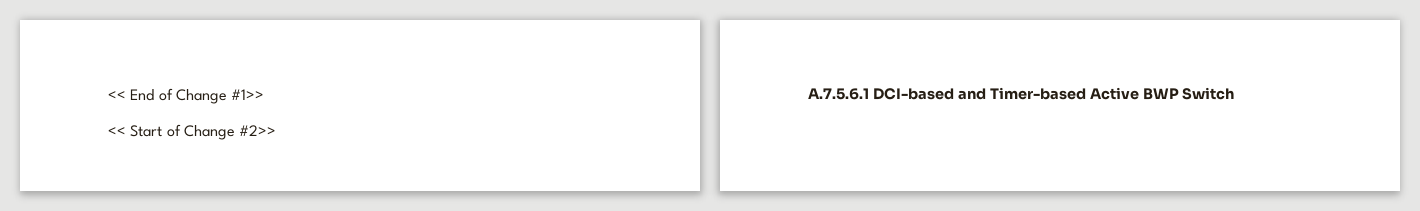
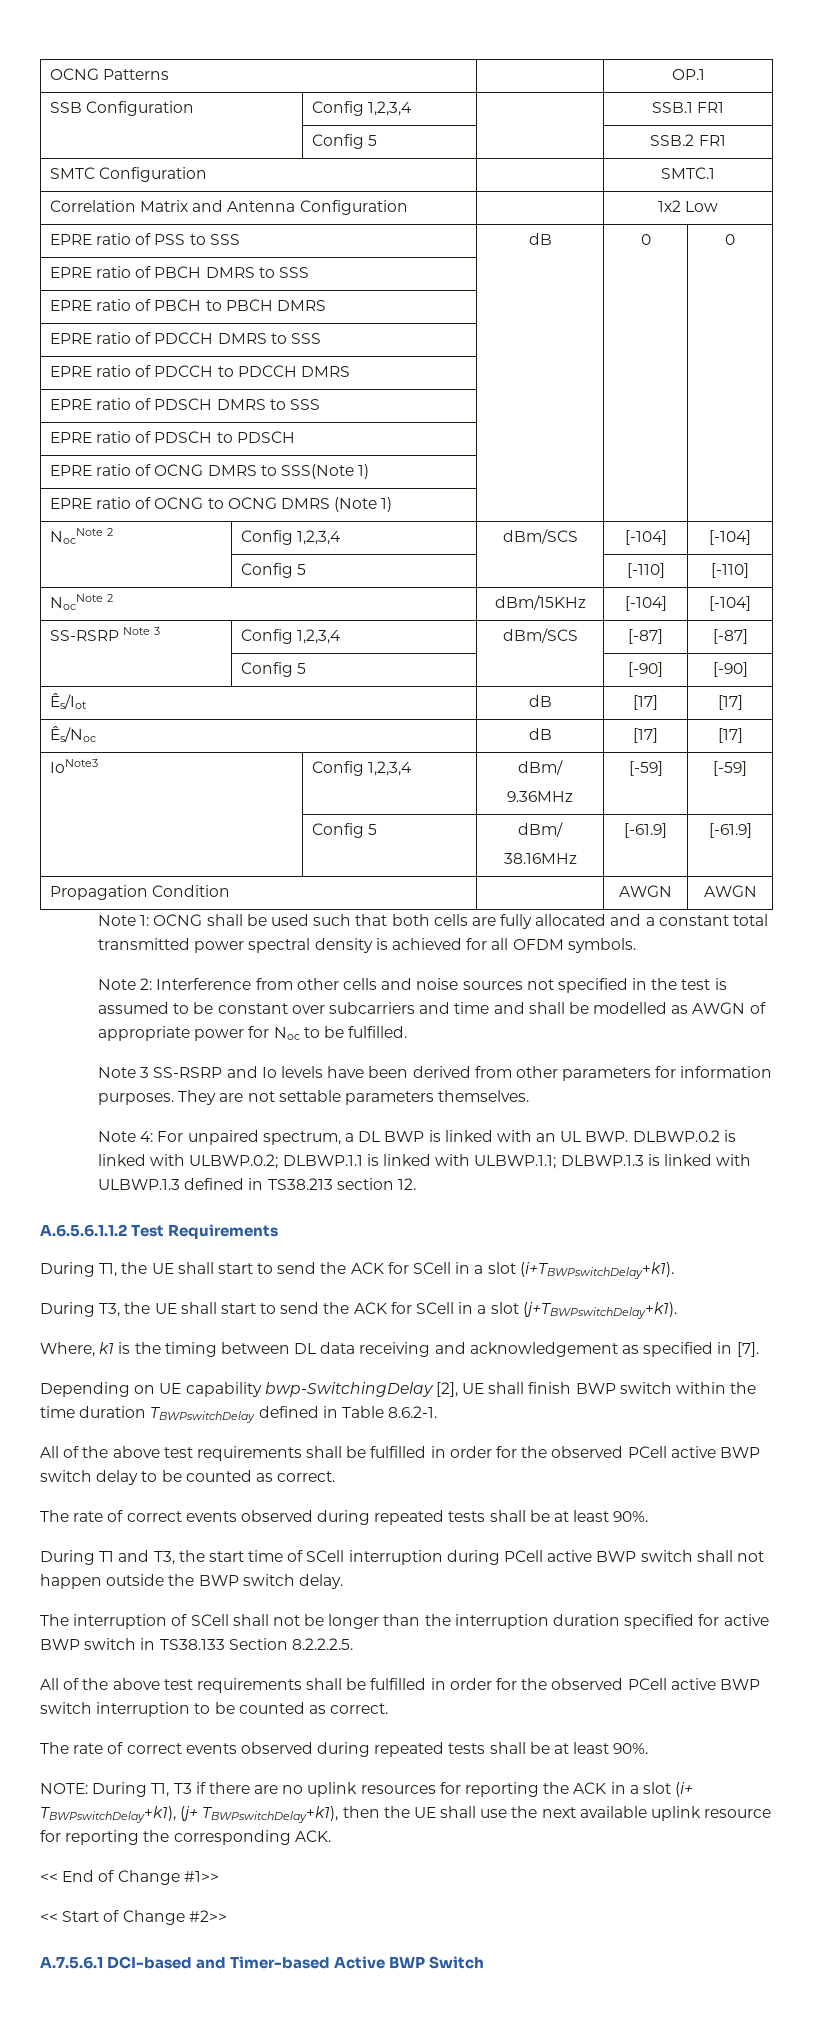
(108, 95) none -> [49,68,170,80] [671,69,705,80] [49,101,195,116] [311,101,413,116] [651,102,725,113] [311,134,378,149] [650,134,726,146] [49,167,208,182] [661,167,715,179] [49,200,408,215] [657,200,719,212] [49,233,240,245] [528,233,552,245] [640,234,651,245] [725,234,735,245] [49,266,310,278] [49,299,327,311] [49,332,322,344] [49,365,351,377] [49,398,321,410] [49,431,295,443] [49,464,370,479] [49,497,393,512] [49,528,114,544] [240,530,342,545] [502,529,578,544] [624,530,667,545] [709,530,751,545] [240,563,307,578] [626,563,665,578] [711,563,749,578] [49,594,114,610] [494,595,586,610] [624,596,667,611] [709,596,751,611] [49,627,161,641] [240,629,342,644] [502,628,578,643] [628,629,663,644] [712,629,748,644] [240,662,307,677] [628,662,663,677] [712,662,748,677] [49,693,87,709] [528,695,552,707] [633,695,658,710] [717,695,743,710] [49,726,96,742] [528,728,552,740] [633,728,658,743] [717,728,743,743] [49,759,98,773] [311,761,413,776] [518,760,563,775] [507,791,573,802] [628,761,663,776] [713,761,747,776] [311,823,378,838] [518,822,563,837] [503,853,577,864] [624,823,667,838] [708,823,752,838] [49,885,231,900] [619,885,672,897] [703,885,757,897] [98,914,768,929] [98,938,636,953] [98,978,727,993] [98,1002,766,1014] [98,1026,408,1041] [98,1066,773,1081] [98,1090,530,1105] [98,1130,736,1145] [98,1154,752,1169] [98,1178,416,1190] [40,1224,279,1239] [40,1262,674,1279] [40,1302,677,1319] [40,1342,759,1357] [40,1382,757,1397] [40,1406,438,1423] [40,1446,760,1461] [40,1470,336,1485] [40,1510,649,1525] [40,1550,764,1565] [40,1574,343,1589] [40,1614,769,1629] [40,1638,353,1650] [40,1678,760,1693] [40,1702,389,1717] [40,1742,649,1757] [40,1782,694,1797] [40,1806,772,1823] [40,1830,331,1845] OCNG Patterns | | OP.1 // SSB Configuration | Config 1,2,3,4 | | SSB.1 FR1 // | Config 5 | | SSB.2 FR1 // SMTC Configuration | | SMTC.1 // Correlation Matrix and Antenna Configuration | | 1x2 Low // EPRE ratio of PSS to SSS | dB | 0 | 0 // EPRE ratio of PBCH DMRS to SSS | | | // EPRE ratio of PBCH to PBCH DMRS | | | // EPRE ratio of PDCCH DMRS to SSS | | | // EPRE ratio of PDCCH to PDCCH DMRS | | | // EPRE ratio of PDSCH DMRS to SSS | | | // EPRE ratio of PDSCH to PDSCH | | | // EPRE ratio of OCNG DMRS to SSS(Note 1) | | | // EPRE ratio of OCNG to OCNG DMRS (Note 1) | | | // NocNote 2 | Config 1,2,3,4 | dBm/SCS | [-104] | [-104] // | Config 5 | | [-110] | [-110] // NocNote 2 | dBm/15KHz | [-104] | [-104] // SS-RSRP Note 3 | Config 1,2,3,4 | dBm/SCS | [-87] | [-87] // | Config 5 | | [-90] | [-90] // Ês/Iot | dB | [17] | [17] // Ês/Noc | dB | [17] | [17] // IoNote3 | Config 1,2,3,4 | dBm/ // 9.36MHz | [-59] | [-59] // | Config 5 | dBm/ // 38.16MHz | [-61.9] | [-61.9] // Propagation Condition | | AWGN | AWGN // Note 1: OCNG shall be used such that both cells are fully allocated and a constant total transmitted power spectral density is achieved for all OFDM symbols. // Note 2: Interference from other cells and noise sources not specified in the test is assumed to be constant over subcarriers and time and shall be modelled as AWGN of appropriate power for Noc to be fulfilled. // Note 3 SS-RSRP and Io levels have been derived from other parameters for information purposes. They are not settable parameters themselves. // Note 4: For unpaired spectrum, a DL BWP is linked with an UL BWP. DLBWP.0.2 is linked with ULBWP.0.2; DLBWP.1.1 is linked with ULBWP.1.1; DLBWP.1.3 is linked with ULBWP.1.3 defined in TS38.213 section 12. // A.6.5.6.1.1.2 Test Requirements // During T1, the UE shall start to send the ACK for SCell in a slot (i+TBWPswitchDelay+k1). // During T3, the UE shall start to send the ACK for SCell in a slot (j+TBWPswitchDelay+k1). // Where, k1 is the timing between DL data receiving and acknowledgement as specified in [7]. // Depending on UE capability bwp-SwitchingDelay [2], UE shall finish BWP switch within the time duration TBWPswitchDelay defined in Table 8.6.2-1. // All of the above test requirements shall be fulfilled in order for the observed PCell active BWP switch delay to be counted as correct. // The rate of correct events observed during repeated tests shall be at least 90%. // During T1 and T3, the start time of SCell interruption during PCell active BWP switch shall not happen outside the BWP switch delay. // The interruption of SCell shall not be longer than the interruption duration specified for active BWP switch in TS38.133 Section 8.2.2.2.5. // All of the above test requirements shall be fulfilled in order for the observed PCell active BWP switch interruption to be counted as correct. // The rate of correct events observed during repeated tests shall be at least 90%. // NOTE: During T1, T3 if there are no uplink resources for reporting the ACK in a slot (i+ TBWPswitchDelay+k1), (j+ TBWPswitchDelay+k1), then the UE shall use the next available uplink resource for reporting the corresponding ACK. //

